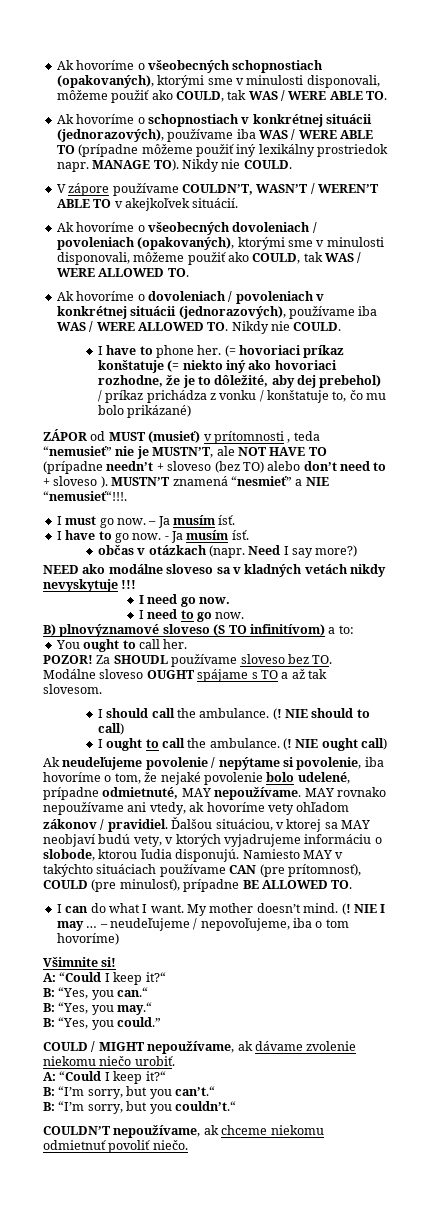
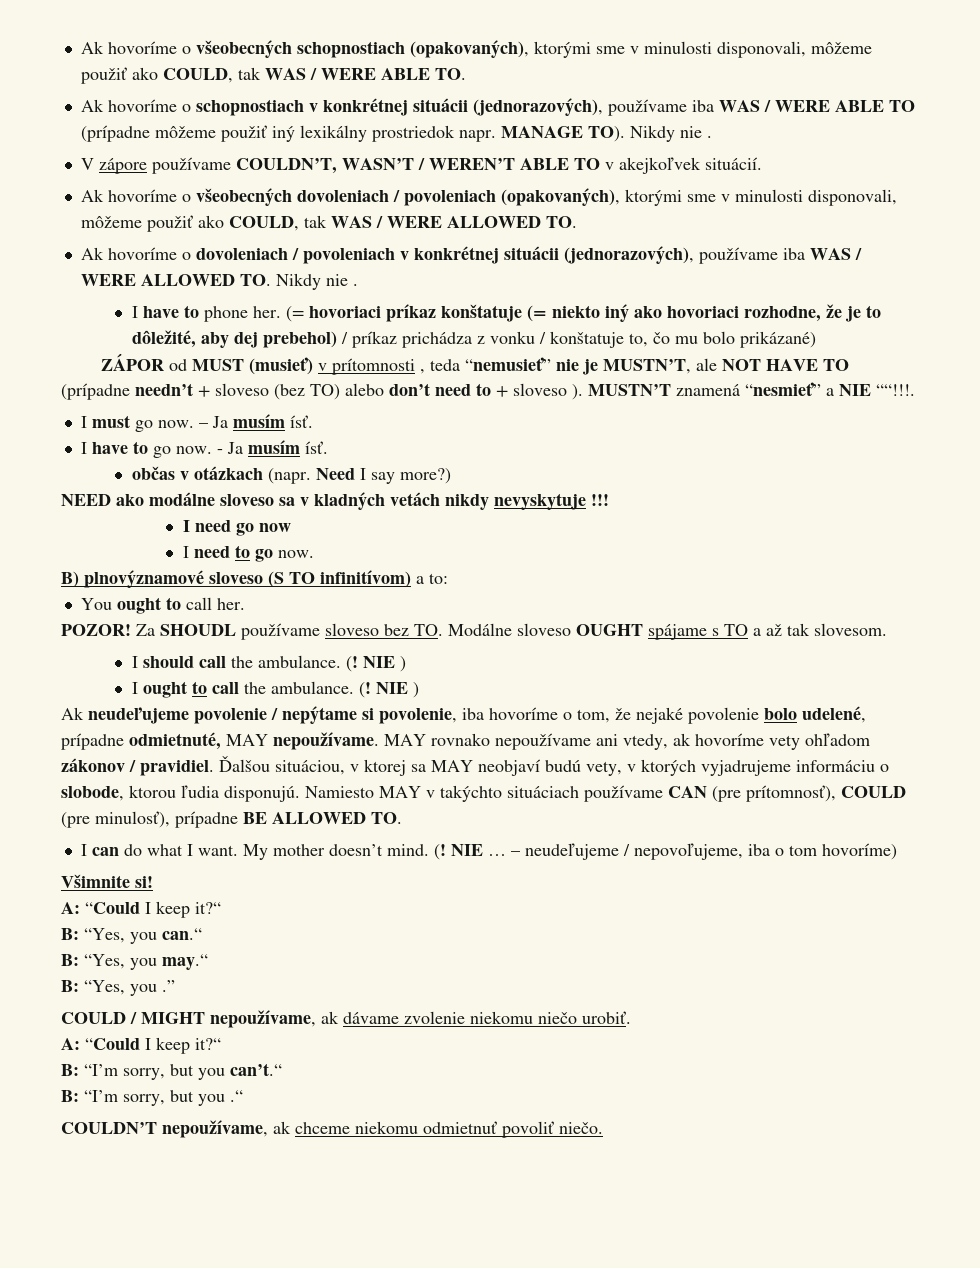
[243,160,292,169] COULD. -> [706,136,712,138] .
[293,322,342,331] COULD. -> [352,284,358,286] .
[43,491,127,501] “nemusieť“!!!. -> [876,384,915,396] ““!!!.
[198,597,230,604] now. -> [258,523,291,532] now
[311,708,370,718] [97,723,124,735] should to call) -> [399,656,406,672] )
[321,738,388,751] ought call) -> [412,682,419,698] )
[380,904,386,913] [56,921,84,931] I may -> (483, 850) none
[117,1017,162,1027] could.” -> [162,980,175,992] .”
[174,1101,236,1111] couldn’t.“ -> [230,1090,243,1102] .“

